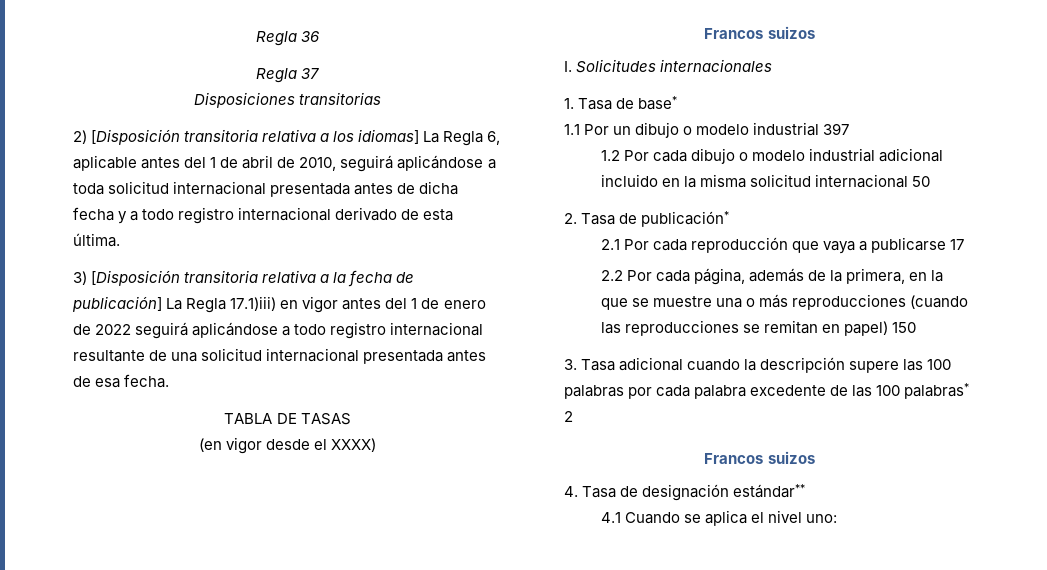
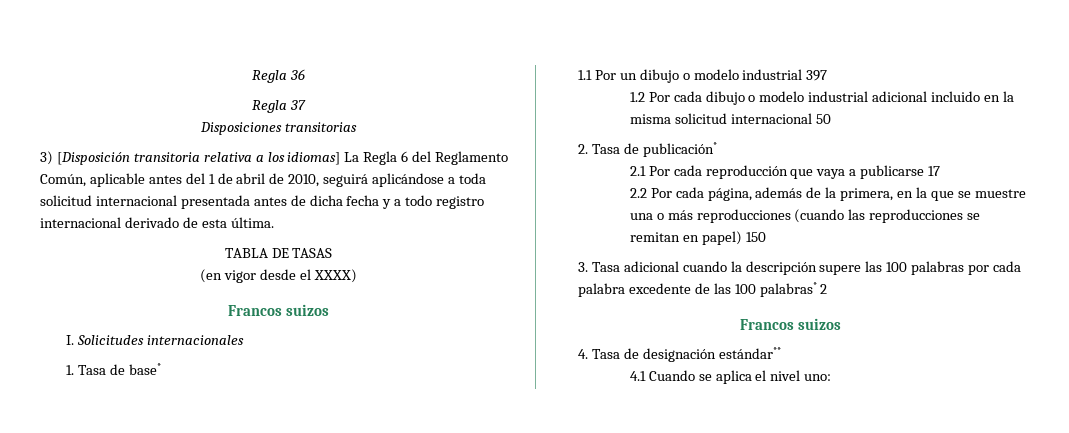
[73,130,87,144] 2) -> [40,151,53,165] 3)
[487,131,501,145] 6, -> [401,151,509,165] [40,174,86,187] 6 del Reglamento Común,
[73,270,415,287] [72,296,486,313] [73,322,484,339] [73,348,487,364] [73,374,170,388] // 3) [Disposición transitoria relativa a la fecha de publicación] La Regla 17.1)iii) en vigor antes del 1 de enero de 2022 seguirá aplicándose a todo registro internacional resultante de una solicitud internacional presentada antes de esa fecha. -> (274, 222) none

